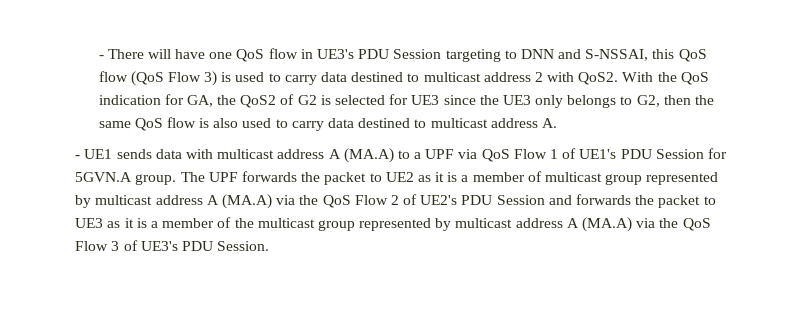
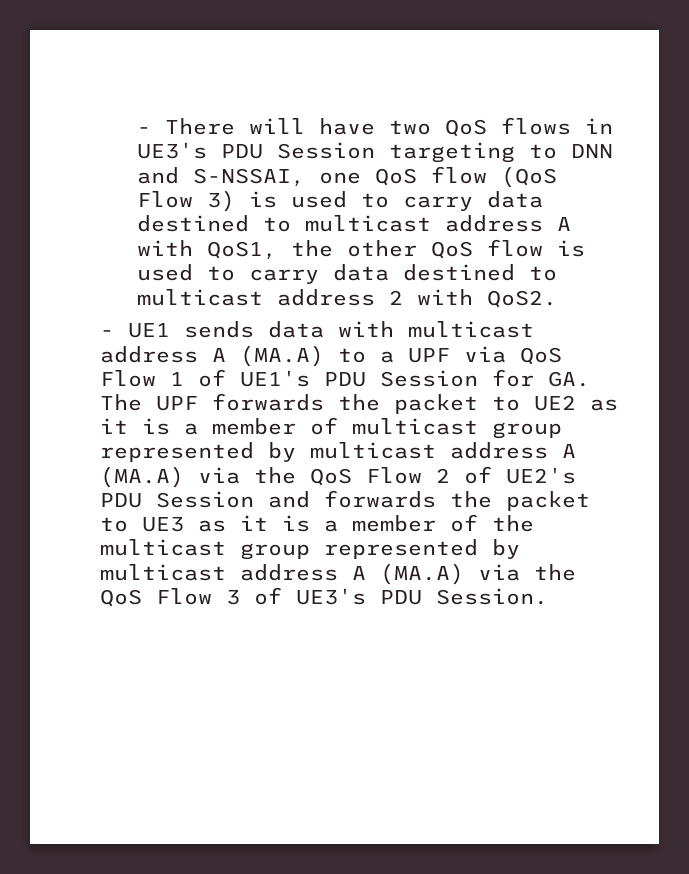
[209,48,298,62] one QoS flow -> [389,117,572,137] two QoS flows
[652,49,675,59] this -> [319,172,362,184] one
[534,72,709,85] [98,94,715,108] [98,121,131,128] 2 with QoS2. With the QoS indication for GA, the QoS2 of G2 is selected for UE3 since the UE3 only belongs to G2, then the same -> [557,217,572,231] [137,240,418,260] A with QoS1, the other
[213,118,557,131] also used to carry data destined to multicast address A. -> [137,264,558,284] [137,289,558,308] used to carry data destined to multicast address 2 with QoS2.
[75,172,177,185] 5GVN.A group. -> [548,371,591,387] GA.

